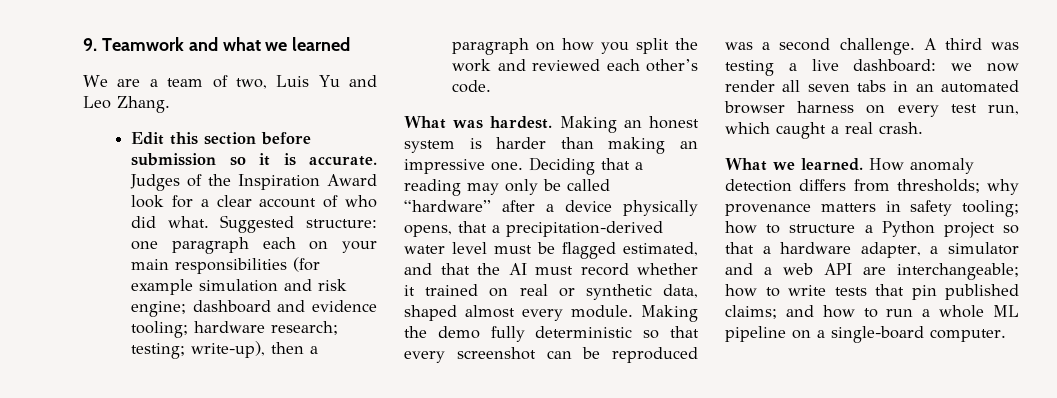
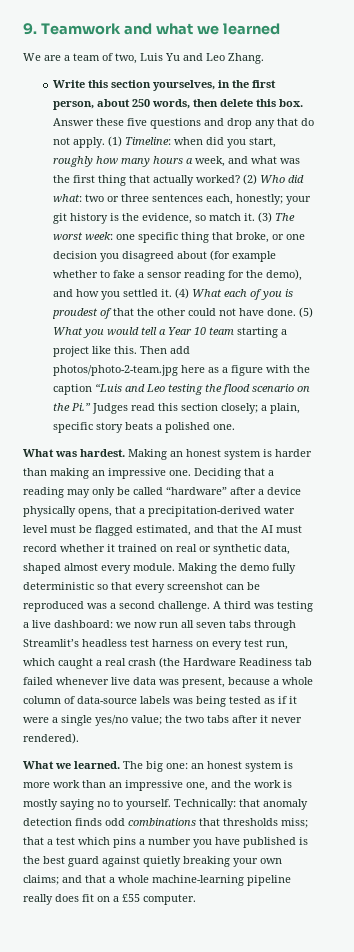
[131,132,312,145] [131,153,377,166] [130,174,378,191] [131,195,377,208] [131,215,377,233] [131,237,377,254] [131,257,321,274] [131,279,348,295] [131,300,377,317] [131,321,339,338] [131,341,319,359] [452,38,698,55] [452,59,698,72] [452,80,492,93] Edit this section before submission so it is accurate. Judges of the Inspiration Award look for a clear account of who did what. Suggested structure: one paragraph each on your main responsibilities (for example simulation and risk engine; dashboard and evidence tooling; hardware research; testing; write-up), then a paragraph on how you split the work and reviewed each other’s code. -> [53,80,277,91] [53,99,304,110] [53,118,315,129] [53,136,277,148] [53,156,301,167] [53,174,305,186] [53,194,312,205] [53,212,296,224] [53,232,306,243] [53,250,277,262] [53,269,303,281] [53,288,294,300] [52,307,314,319] [53,327,288,338] [53,346,191,357] [53,365,311,376] [53,383,311,395] [53,403,301,414] [53,422,236,433] Write this section yourselves, in the first person, about 250 words, then delete this box. Answer these five questions and drop any that do not apply. (1) Timeline: when did you start, roughly how many hours a week, and what was the first thing that actually worked? (2) Who did what: two or three sentences each, honestly; your git history is the evidence, so match it. (3) The worst week: one specific thing that broke, or one decision you disagreed about (for example whether to fake a sensor reading for the demo), and how you settled it. (4) What each of you is proudest of that the other could not have done. (5) What you would tell a Year 10 team starting a project like this. Then add photos/photo-2-team.jpg here as a figure with the caption “Luis and Leo testing the flood scenario on the Pi.” Judges read this section closely; a plain, specific story beats a polished one.
[725,80,775,92] render -> [159,622,178,628] run
[893,80,1019,93] [724,101,785,114] in an automated browser -> [254,620,296,631] [23,639,149,647] through Streamlit’s headless test
[879,122,923,134] [725,158,974,174] [725,179,1019,195] [725,200,1019,217] [725,221,1019,238] [725,242,1019,258] [725,263,1019,280] [725,284,1019,300] [725,305,1019,319] [725,326,786,342] crash. // What we learned. How anomaly detection differs from thresholds; why provenance matters in safety tooling; how to structure a Python project so that a hardware adapter, a simulator and a web API are interchangeable; how to write tests that pin published claims; and how to run a whole ML pipeline -> [128,657,312,668] [23,677,313,688] [23,696,297,707] [23,715,302,726] [23,733,79,744] [23,761,293,772] [23,780,292,791] [23,799,308,810] [23,818,308,828] [23,837,308,848] [23,856,282,867] [23,875,291,886] [23,894,94,905] crash (the Hardware Readiness tab failed whenever live data was present, because a whole column of data-source labels was being tested as if it were a single yes/no value; the two tabs after it never rendered). // What we learned. The big one: an honest system is more work than an impressive one, and the work is mostly saying no to yourself. Technically: that anomaly detection finds odd combinations that thresholds miss; that a test which pins a number you have published is the best guard against quietly breaking your own claims; and that a whole machine-learning pipeline really does fit
[831,326,924,343] single-board -> [122,894,140,902] £55

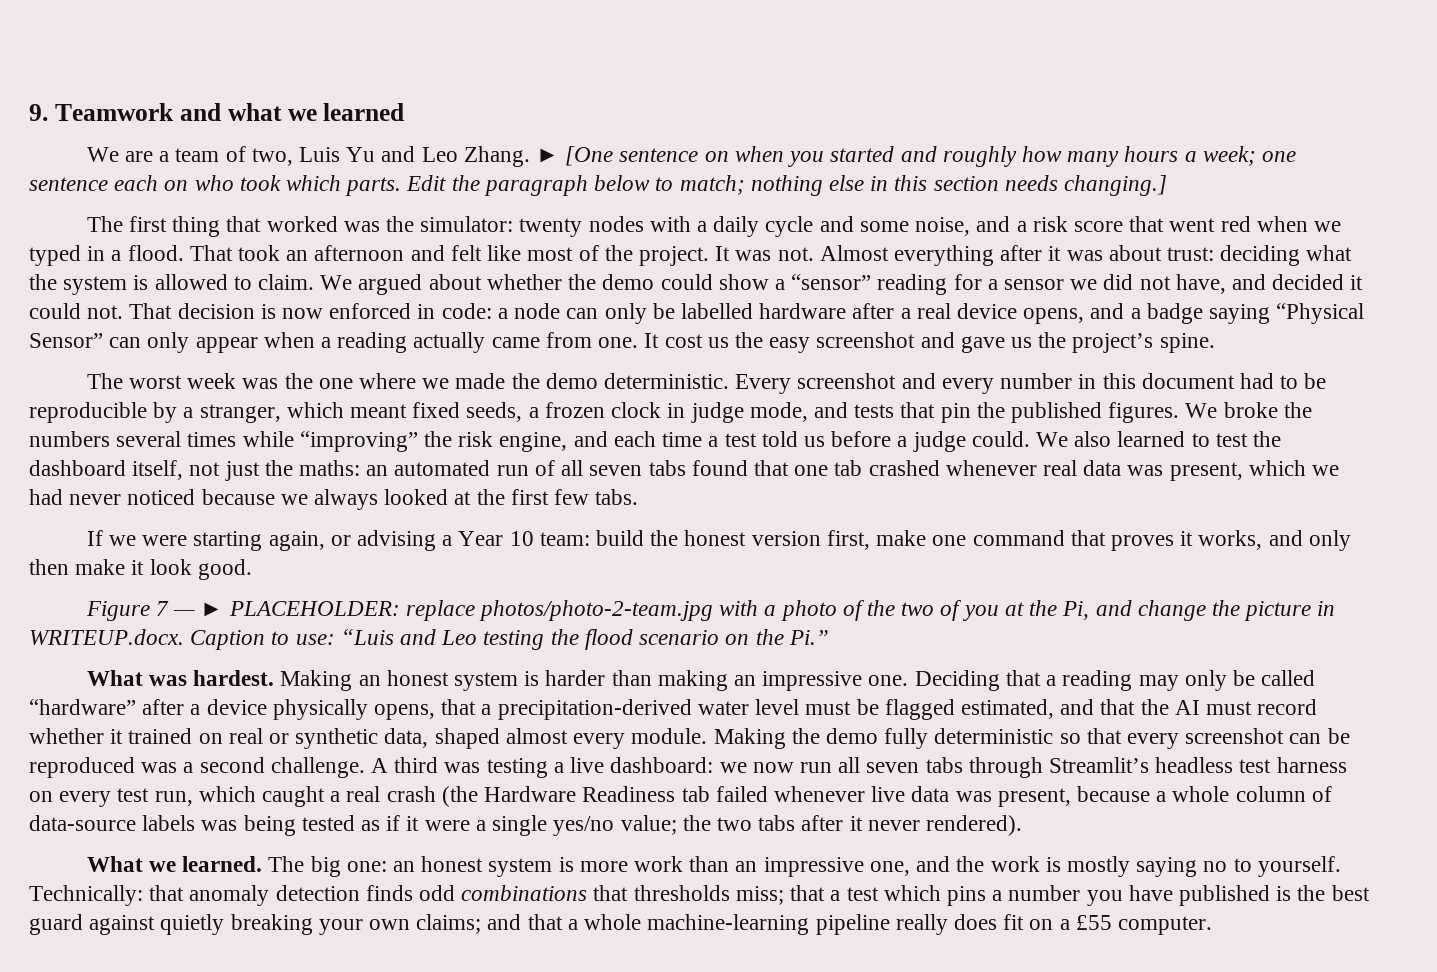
[53,80,277,91] [53,99,304,110] [53,118,315,129] [53,136,277,148] // Write this section yourselves, in the first person, about 250 words, then delete this box. Answer these five questions and drop any that do not apply. (1) Timeline: when did you start, -> [536,146,937,167] ► [One sentence on when you started and
[195,156,301,167] [53,174,305,186] [53,194,312,205] [53,212,296,224] [53,232,306,243] [53,250,277,262] [53,269,303,281] [53,288,294,300] [52,307,314,319] [53,327,288,338] [53,346,191,357] [53,365,311,376] [53,384,93,395] week, and what was the first thing that actually worked? (2) Who did what: two or three sentences each, honestly; your git history is the evidence, so match it. (3) The worst week: one specific thing that broke, or one decision you disagreed about (for example whether to fake a sensor reading for the demo), and how you settled it. (4) What each of you is proudest of that the other could not have done. (5) What you would tell a Year 10 team starting a project like this. Then add photos/photo-2-team.jpg here as a figure with the caption -> [1202,146,1296,166] [29,175,1167,196] [86,216,1341,237] [29,245,1353,266] [29,274,1364,295] [29,303,1365,324] [29,332,1215,353] [86,373,1327,394] [29,402,1312,423] [29,431,1282,452] [29,460,1340,481] [29,489,639,510] [86,530,1351,551] [29,559,252,580] [85,600,1336,621] [29,629,335,650] week; one sentence each on who took which parts. Edit the paragraph below to match; nothing else in this section needs changing.] // The first thing that worked was the simulator: twenty nodes with a daily cycle and some noise, and a risk score that went red when we typed in a flood. That took an afternoon and felt like most of the project. It was not. Almost everything after it was about trust: deciding what the system is allowed to claim. We argued about whether the demo could show a “sensor” reading for a sensor we did not have, and decided it could not. That decision is now enforced in code: a node can only be labelled hardware after a real device opens, and a badge saying “Physical Sensor” can only appear when a reading actually came from one. It cost us the easy screenshot and gave us the project’s spine. // The worst week was the one where we made the demo deterministic. Every screenshot and every number in this document had to be reproducible by a stranger, which meant fixed seeds, a frozen clock in judge mode, and tests that pin the published figures. We broke the numbers several times while “improving” the risk engine, and each time a test told us before a judge could. We also learned to test the dashboard itself, not just the maths: an automated run of all seven tabs found that one tab crashed whenever real data was present, which we had never noticed because we always looked at the first few tabs. // If we were starting again, or advising a Year 10 team: build the honest version first, make one command that proves it works, and only then make it look good. // Figure 7 — ► PLACEHOLDER: replace photos/photo-2-team.jpg with a photo of the two of you at the Pi, and change the picture in WRITEUP.docx. Caption to use:
[92,403,301,414] [53,422,236,433] Judges read this section closely; a plain, specific story beats a polished one. -> (829, 637) none

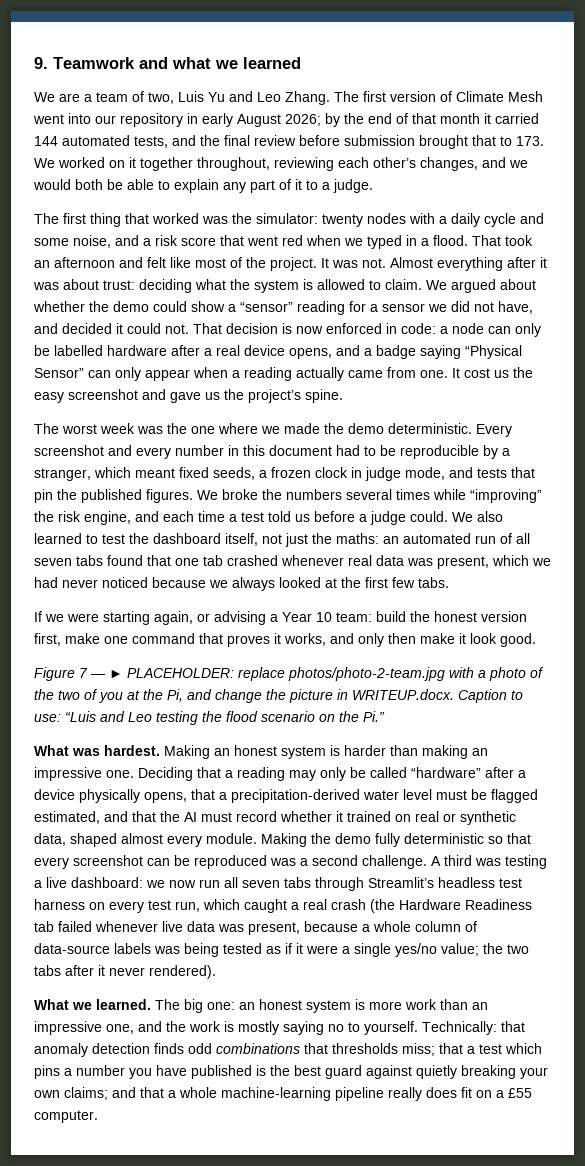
[536,146,1296,167] [29,175,1167,196] ► [One sentence on when you started and roughly how many hours a week; one sentence each on who took which parts. Edit the paragraph below to match; nothing else in this section needs changing.] -> [334,91,543,102] [33,113,539,127] [34,135,544,149] [34,157,528,171] [33,179,373,193] The first version of Climate Mesh went into our repository in early August 2026; by the end of that month it carried 144 automated tests, and the final review before submission brought that to 173. We worked on it together throughout, reviewing each other’s changes, and we would both be able to explain any part of it to a judge.

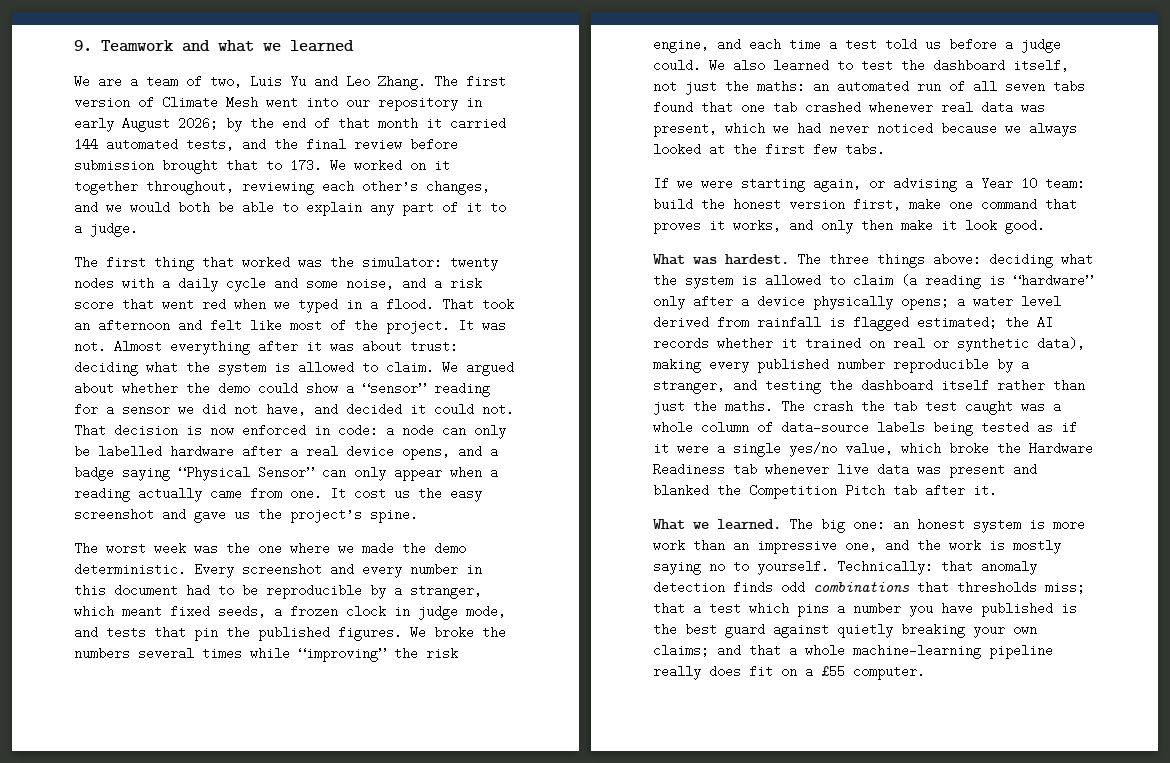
[34,667,544,681] [34,689,523,703] [34,711,385,725] [34,745,488,759] [34,767,526,781] [34,789,538,803] [34,811,277,824] Figure 7 — ► PLACEHOLDER: replace photos/photo-2-team.jpg with a photo of the two of you at the Pi, and change the picture in WRITEUP.docx. Caption to use: “Luis and Leo testing the flood scenario on the Pi.” // What was hardest. Making an honest system is harder than making an impressive one. Deciding that a reading may only be called “hardware” after a device physically opens, that a precipitation-derived water level must be flagged estimated, and that the AI must record -> [653,253,1093,268] [653,274,1093,289] [653,295,1061,310] [653,316,1053,331] [653,337,709,350] What was hardest. The three things above: deciding what the system is allowed to claim (a reading is “hardware” only after a device physically opens; a water level derived from rainfall is flagged estimated; the AI records
[34,833,531,847] [34,855,547,869] [34,877,522,891] [34,899,532,913] [34,921,358,935] data, shaped almost every module. Making the demo fully deterministic so that every screenshot can be reproduced was a second challenge. A third was testing a live dashboard: we now run all seven tabs through Streamlit’s headless test harness on every test run, which caught a real crash (the Hardware Readiness tab failed whenever live data was present, because -> [1037,337,1085,350] [653,358,1029,373] [653,379,1085,394] [653,400,1045,415] data), making every published number reproducible by a stranger, and testing the dashboard itself rather than just the maths. The crash the tab test caught was
[154,946,180,954] was -> (925, 427) none
[441,943,529,956] [34,965,216,979] value; the two tabs after it never rendered). -> [845,442,1093,455] [653,463,1037,478] [653,484,997,499] value, which broke the Hardware Readiness tab whenever live data was present and blanked the Competition Pitch tab after it.

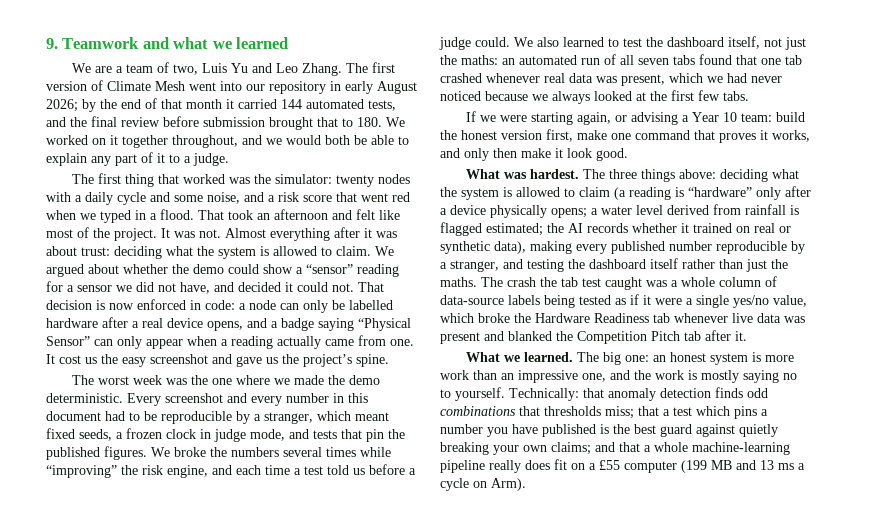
[290,159,322,172] 173. -> [357,117,382,127] 180.
[242,180,490,195] reviewing each other’s changes, -> (238, 141) none
[853,665,925,680] computer. -> [624,460,805,473] [440,478,526,491] computer (199 MB and 13 ms a cycle on Arm).

